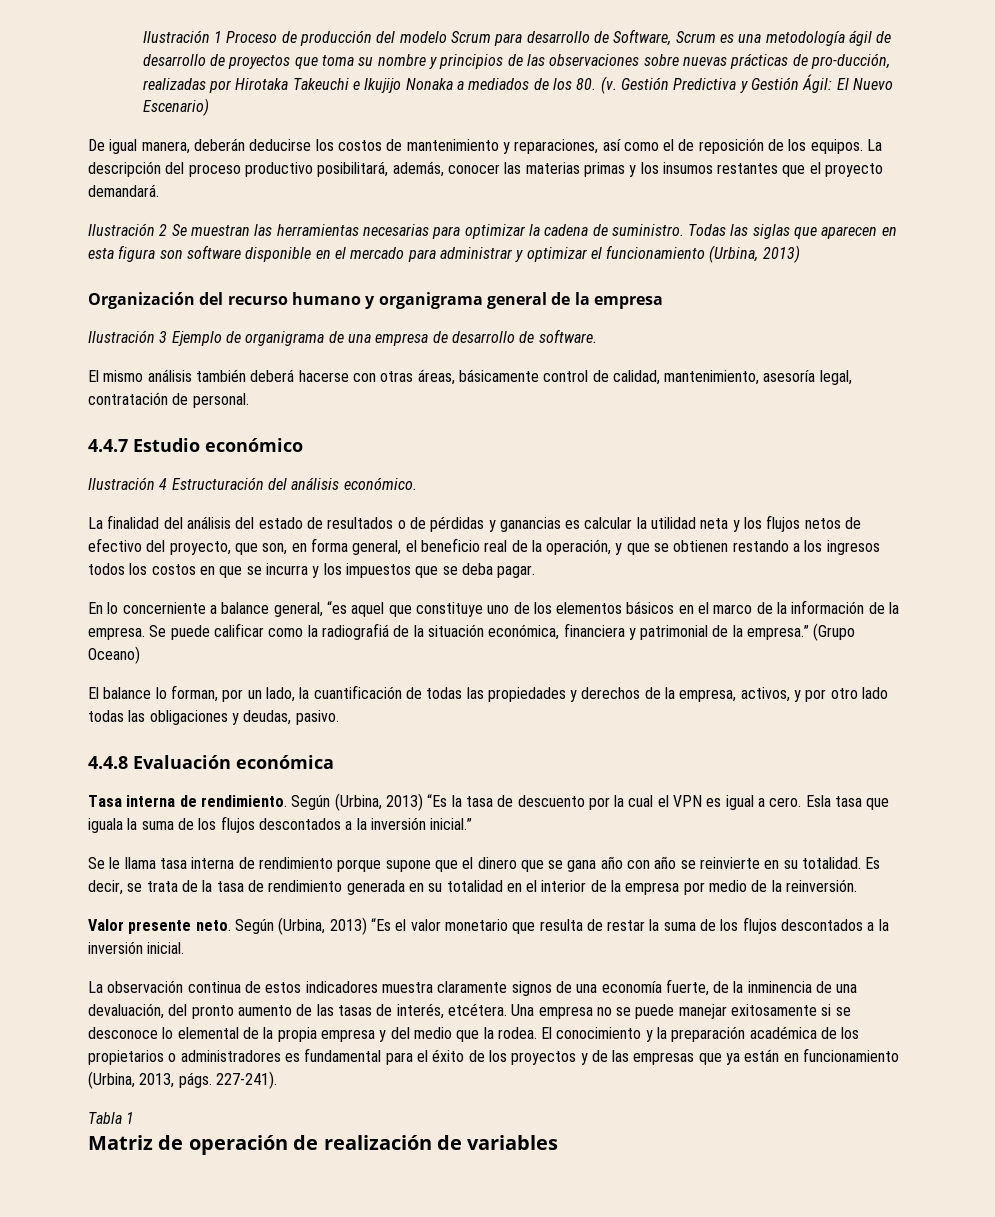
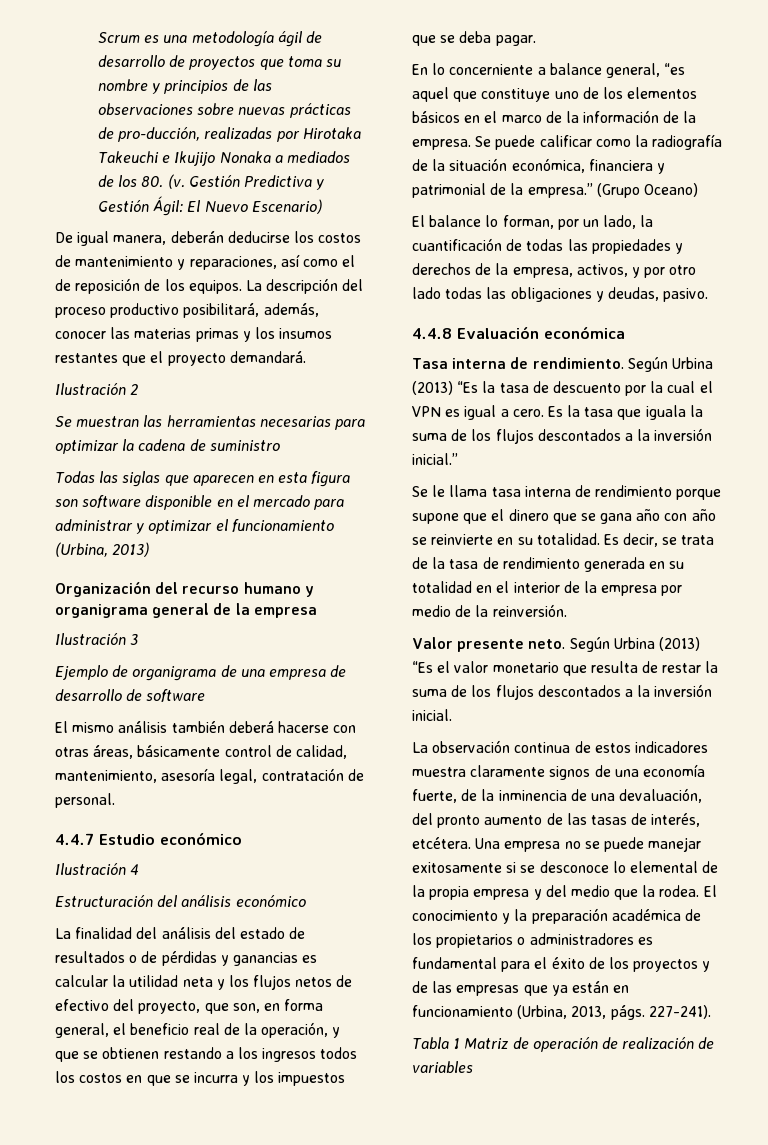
[142,29,672,46] Ilustración 1 Proceso de producción del modelo Scrum para desarrollo de Software, -> (98, 37) none
(168, 230) none -> (139, 389) //
[611,224,684,236] suministro. -> [209,440,280,451] suministro //
(168, 337) none -> (139, 639) //
[538,329,597,343] software. -> [146,689,206,702] software
(168, 484) none -> (140, 869) //
[343,477,417,490] económico. -> [235,895,306,907] económico
[321,623,389,640] radiografiá -> [652,134,723,150] radiografía
[334,793,423,811] (Urbina, 2013) -> [671,357,713,369] [412,381,453,395] Urbina (2013)
[805,795,831,807] Esla -> [547,405,581,417] Es la
[278,917,367,935] (Urbina, 2013) -> [613,637,700,651] Urbina (2013)
(135, 1118) // -> (461, 1043) none

